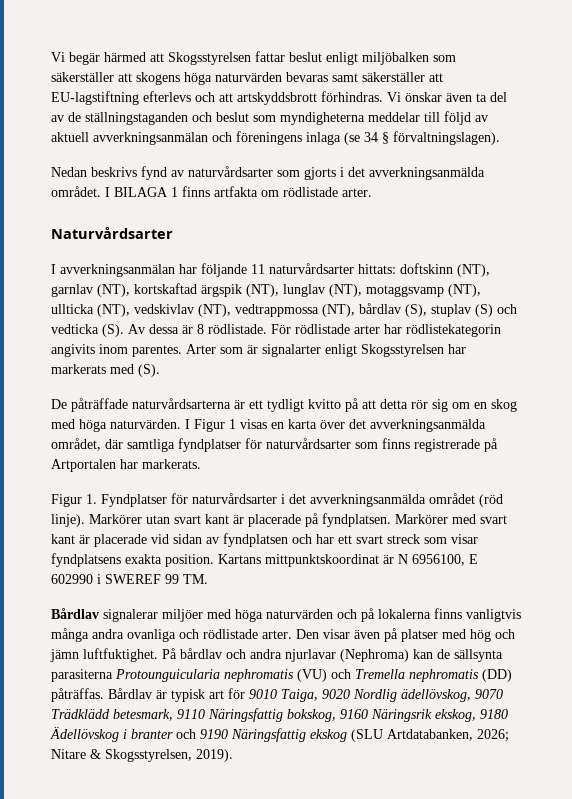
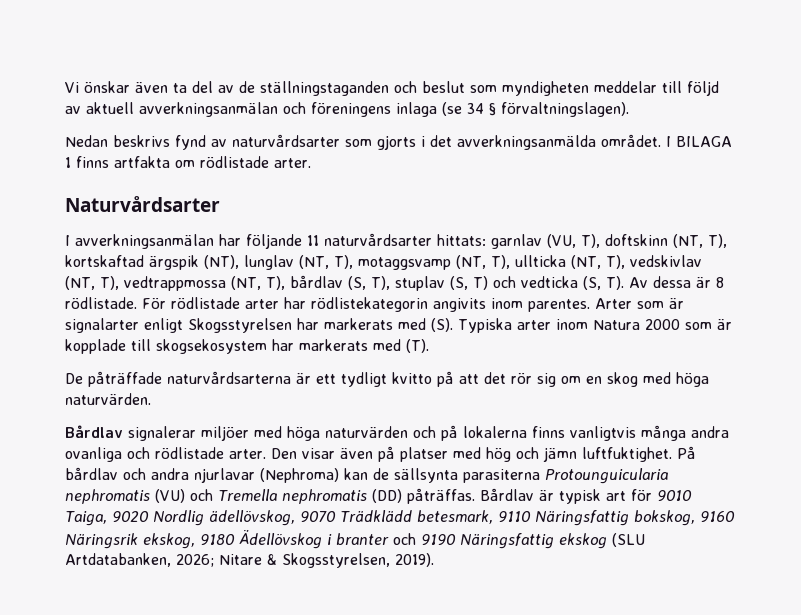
[51,51,456,65] [51,72,443,85] [51,91,401,105] Vi begär härmed att Skogsstyrelsen fattar beslut enligt miljöbalken som säkerställer att skogens höga naturvärden bevaras samt säkerställer att EU-lagstiftning efterlevs och att artskyddsbrott förhindras. Vi -> [65,82,79,93] Vi
[280,112,365,125] myndigheterna -> [502,81,589,96] myndigheten
[400,263,490,277] [51,283,481,297] [51,303,517,317] [51,324,124,337] doftskinn (NT), garnlav (NT), kortskaftad ärgspik (NT), lunglav (NT), motaggsvamp (NT), ullticka (NT), vedskivlav (NT), vedtrappmossa (NT), bårdlav (S), stuplav (S) och vedticka (S). -> [491,234,727,249] [65,255,702,270] [65,275,624,291] garnlav (VU, T), doftskinn (NT, T), kortskaftad ärgspik (NT), lunglav (NT, T), motaggsvamp (NT, T), ullticka (NT, T), vedskivlav (NT, T), vedtrappmossa (NT, T), bårdlav (S, T), stuplav (S, T) och vedticka (S, T).
(160, 370) none -> [458,318,732,333] [65,339,429,354] Typiska arter inom Natura 2000 som är kopplade till skogsekosystem har markerats med (T).
[380,399,408,409] detta -> [484,372,506,384] det
[185,419,486,432] [51,438,498,452] [51,459,201,472] [51,493,503,507] [51,513,507,527] [51,533,478,547] [51,553,478,567] [51,574,208,584] I Figur 1 visas en karta över det avverkningsanmälda området, där samtliga fyndplatser för naturvårdsarter som finns registrerade på Artportalen har markerats. // Figur 1. Fyndplatser för naturvårdsarter i det avverkningsanmälda området (röd linje). Markörer utan svart kant är placerade på fyndplatsen. Markörer med svart kant är placerade vid sidan av fyndplatsen och har ett svart streck som visar fyndplatsens exakta position. Kartans mittpunktskoordinat är N 6956100, E 602990 i SWEREF 99 TM. -> (151, 399) none

